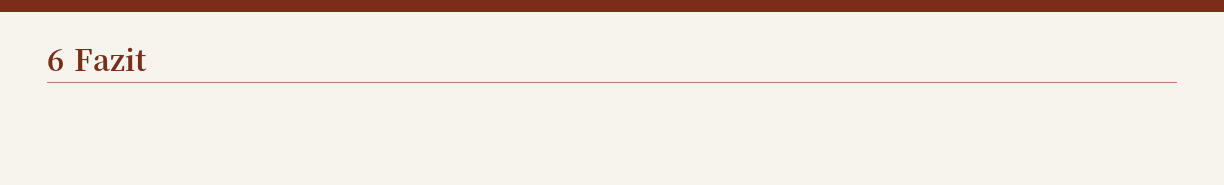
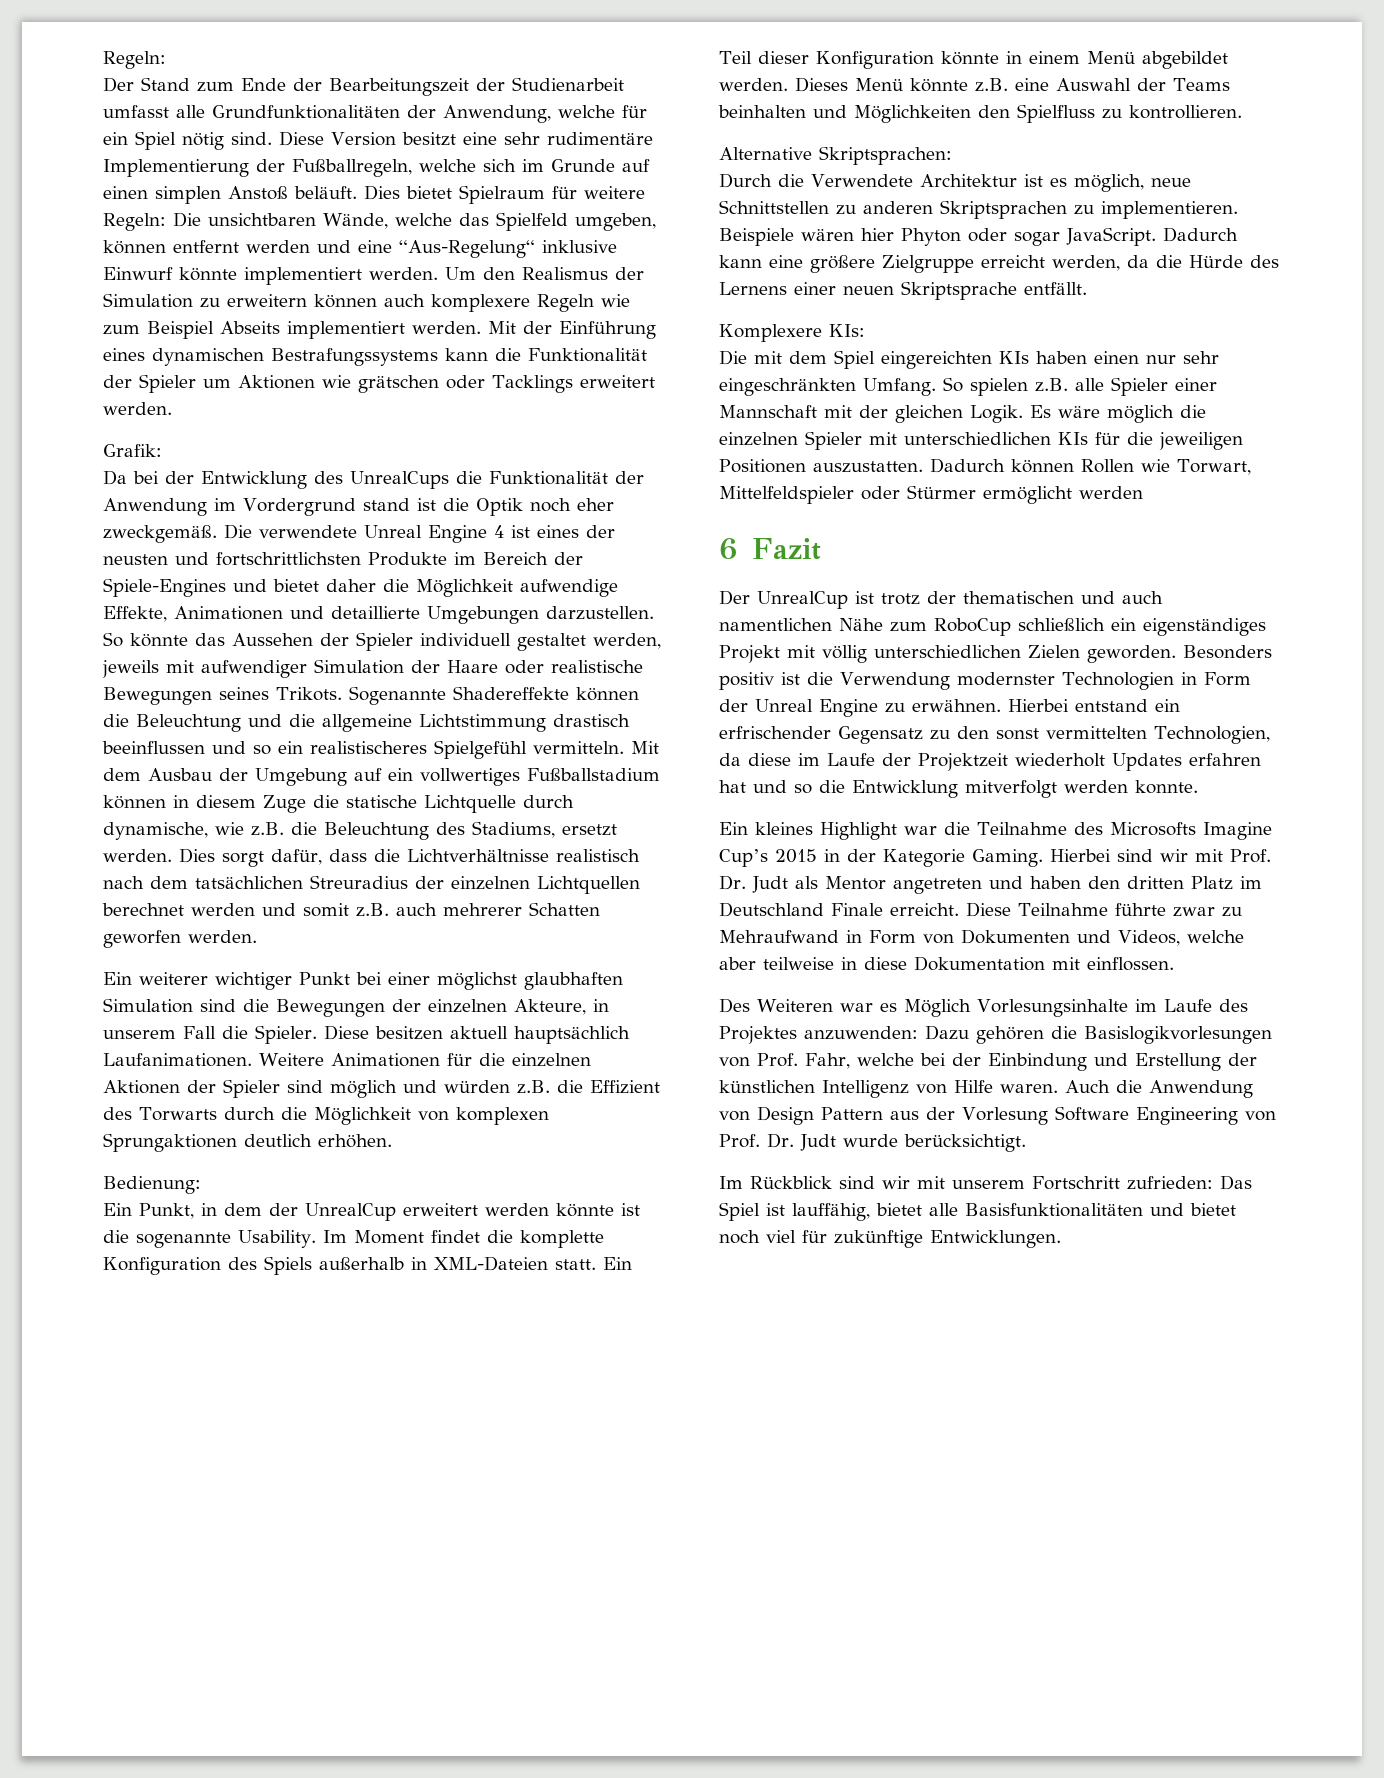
[47,47,148,71] 6 Fazit -> [103,51,166,69] [103,77,624,96] [103,105,647,123] [103,131,653,150] [103,159,650,177] [103,185,645,204] [103,212,656,231] [103,240,617,258] [103,267,644,285] [103,293,630,312] [103,321,656,339] [103,348,647,366] [103,374,655,393] [103,402,172,415] [103,444,162,457] [103,470,644,489] [103,498,614,516] [103,524,615,543] [103,552,583,566] [103,578,618,597] [103,606,654,624] [103,632,661,651] [102,659,643,678] [103,686,639,705] [103,714,630,732] [102,740,659,759] [103,768,660,786] [103,795,574,813] [103,821,617,840] [103,848,640,867] [103,875,640,894] [102,902,600,917] [103,930,257,948] [103,972,623,990] [103,998,609,1017] [103,1025,630,1044] [103,1053,591,1067] [103,1079,660,1098] [103,1107,549,1125] [103,1133,392,1152] [103,1176,201,1194] [103,1203,640,1221] [103,1230,604,1248] [103,1256,632,1275] [719,51,1228,69] [719,77,1230,92] [718,104,1242,123] [719,146,952,165] [719,173,1191,192] [719,200,1238,219] [719,227,1238,246] [719,255,1279,273] [719,281,1087,300] [719,324,865,342] [719,350,1219,369] [719,377,1217,396] [719,405,1206,423] [719,431,1243,450] [719,458,1251,475] [719,485,1143,504] [719,538,821,560] [719,590,1163,609] [719,618,1266,636] [719,645,1272,663] [719,672,1251,690] [719,699,1180,717] [719,726,1270,744] [719,753,1261,771] [719,780,1198,798] [719,822,1272,840] [719,849,1271,867] [719,875,1262,894] [719,902,1242,917] [719,929,1244,946] [719,956,1174,971] [719,998,1248,1017] [719,1025,1272,1044] [719,1053,1257,1071] [719,1080,1253,1098] [719,1106,1276,1125] [719,1133,1026,1152] [719,1175,1252,1190] [719,1202,1236,1221] [719,1230,1061,1248] Regeln: // Der Stand zum Ende der Bearbeitungszeit der Studienarbeit umfasst alle Grundfunktionalitäten der Anwendung, welche für ein Spiel nötig sind. Diese Version besitzt eine sehr rudimentäre Implementierung der Fußballregeln, welche sich im Grunde auf einen simplen Anstoß beläuft. Dies bietet Spielraum für weitere Regeln: Die unsichtbaren Wände, welche das Spielfeld umgeben, können entfernt werden und eine “Aus-Regelung“ inklusive Einwurf könnte implementiert werden. Um den Realismus der Simulation zu erweitern können auch komplexere Regeln wie zum Beispiel Abseits implementiert werden. Mit der Einführung eines dynamischen Bestrafungssystems kann die Funktionalität der Spieler um Aktionen wie grätschen oder Tacklings erweitert werden. // Grafik: // Da bei der Entwicklung des UnrealCups die Funktionalität der Anwendung im Vordergrund stand ist die Optik noch eher zweckgemäß. Die verwendete Unreal Engine 4 ist eines der neusten und fortschrittlichsten Produkte im Bereich der Spiele-Engines und bietet daher die Möglichkeit aufwendige Effekte, Animationen und detaillierte Umgebungen darzustellen. So könnte das Aussehen der Spieler individuell gestaltet werden, jeweils mit aufwendiger Simulation der Haare oder realistische Bewegungen seines Trikots. Sogenannte Shadereffekte können die Beleuchtung und die allgemeine Lichtstimmung drastisch beeinflussen und so ein realistischeres Spielgefühl vermitteln. Mit dem Ausbau der Umgebung auf ein vollwertiges Fußballstadium können in diesem Zuge die statische Lichtquelle durch dynamische, wie z.B. die Beleuchtung des Stadiums, ersetzt werden. Dies sorgt dafür, dass die Lichtverhältnisse realistisch nach dem tatsächlichen Streuradius der einzelnen Lichtquellen berechnet werden und somit z.B. auch mehrerer Schatten geworfen werden. // Ein weiterer wichtiger Punkt bei einer möglichst glaubhaften Simulation sind die Bewegungen der einzelnen Akteure, in unserem Fall die Spieler. Diese besitzen aktuell hauptsächlich Laufanimationen. Weitere Animationen für die einzelnen Aktionen der Spieler sind möglich und würden z.B. die Effizient des Torwarts durch die Möglichkeit von komplexen Sprungaktionen deutlich erhöhen. // Bedienung: // Ein Punkt, in dem der UnrealCup erweitert werden könnte ist die sogenannte Usability. Im Moment findet die komplette Konfiguration des Spiels außerhalb in XML-Dateien statt. Ein Teil dieser Konfiguration könnte in einem Menü abgebildet werden. Dieses Menü könnte z.B. eine Auswahl der Teams beinhalten und Möglichkeiten den Spielfluss zu kontrollieren. // Alternative Skriptsprachen: // Durch die Verwendete Architektur ist es möglich, neue Schnittstellen zu anderen Skriptsprachen zu implementieren. Beispiele wären hier Phyton oder sogar JavaScript. Dadurch kann eine größere Zielgruppe erreicht werden, da die Hürde des Lernens einer neuen Skriptsprache entfällt. // Komplexere KIs: // Die mit dem Spiel eingereichten KIs haben einen nur sehr eingeschränkten Umfang. So spielen z.B. alle Spieler einer Mannschaft mit der gleichen Logik. Es wäre möglich die einzelnen Spieler mit unterschiedlichen KIs für die jeweiligen Positionen auszustatten. Dadurch können Rollen wie Torwart, Mittelfeldspieler oder Stürmer ermöglicht werden // 6 Fazit // Der UnrealCup ist trotz der thematischen und auch namentlichen Nähe zum RoboCup schließlich ein eigenständiges Projekt mit völlig unterschiedlichen Zielen geworden. Besonders positiv ist die Verwendung modernster Technologien in Form der Unreal Engine zu erwähnen. Hierbei entstand ein erfrischender Gegensatz zu den sonst vermittelten Technologien, da diese im Laufe der Projektzeit wiederholt Updates erfahren hat und so die Entwicklung mitverfolgt werden konnte. // Ein kleines Highlight war die Teilnahme des Microsofts Imagine Cup’s 2015 in der Kategorie Gaming. Hierbei sind wir mit Prof. Dr. Judt als Mentor angetreten und haben den dritten Platz im Deutschland Finale erreicht. Diese Teilnahme führte zwar zu Mehraufwand in Form von Dokumenten und Videos, welche aber teilweise in diese Dokumentation mit einflossen. // Des Weiteren war es Möglich Vorlesungsinhalte im Laufe des Projektes anzuwenden: Dazu gehören die Basislogikvorlesungen von Prof. Fahr, welche bei der Einbindung und Erstellung der künstlichen Intelligenz von Hilfe waren. Auch die Anwendung von Design Pattern aus der Vorlesung Software Engineering von Prof. Dr. Judt wurde berücksichtigt. // Im Rückblick sind wir mit unserem Fortschritt zufrieden: Das Spiel ist lauffähig, bietet alle Basisfunktionalitäten und bietet noch viel für zukünftige Entwicklungen.

